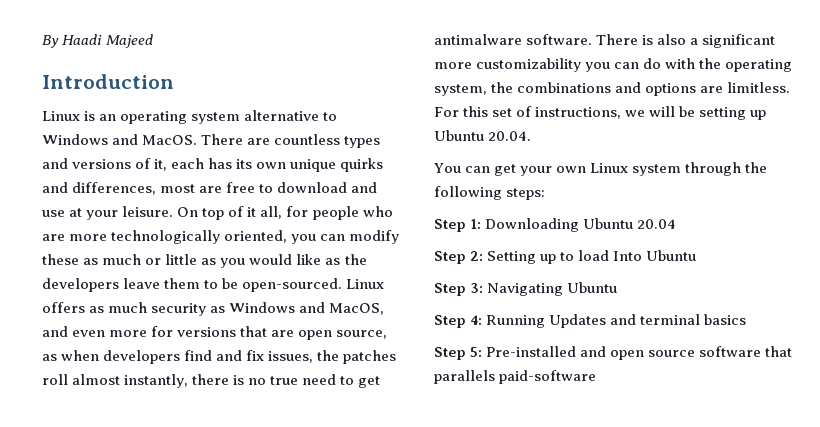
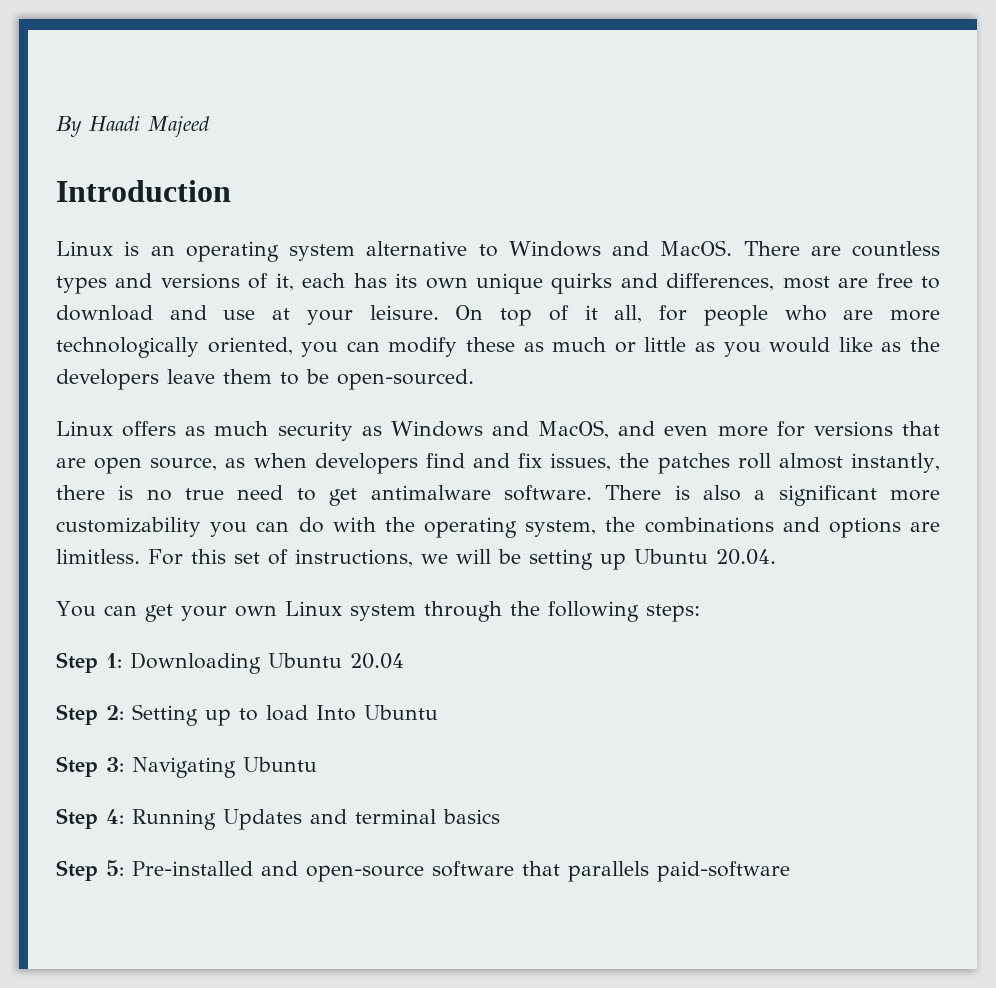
(343, 285) none -> (474, 379) //
[610,350,696,360] open source -> [306,865,424,882] open-source

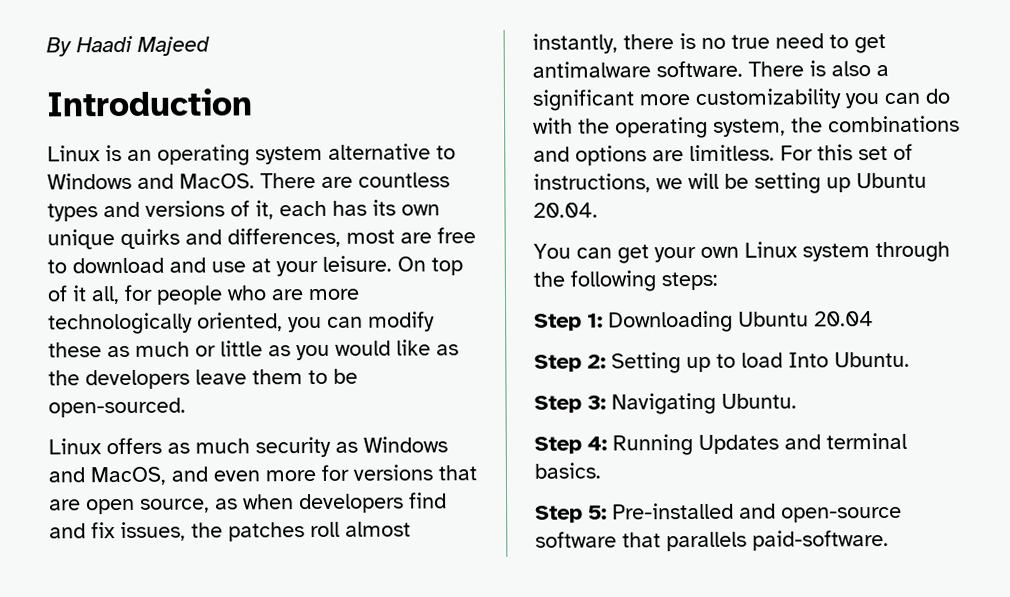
[364,705,438,720] Ubuntu -> [834,351,910,368] Ubuntu.
[243,757,317,772] Ubuntu -> [721,393,797,409] Ubuntu.
[443,809,500,824] basics -> [534,462,601,479] basics.
[657,861,790,882] paid-software -> [752,529,889,551] paid-software.

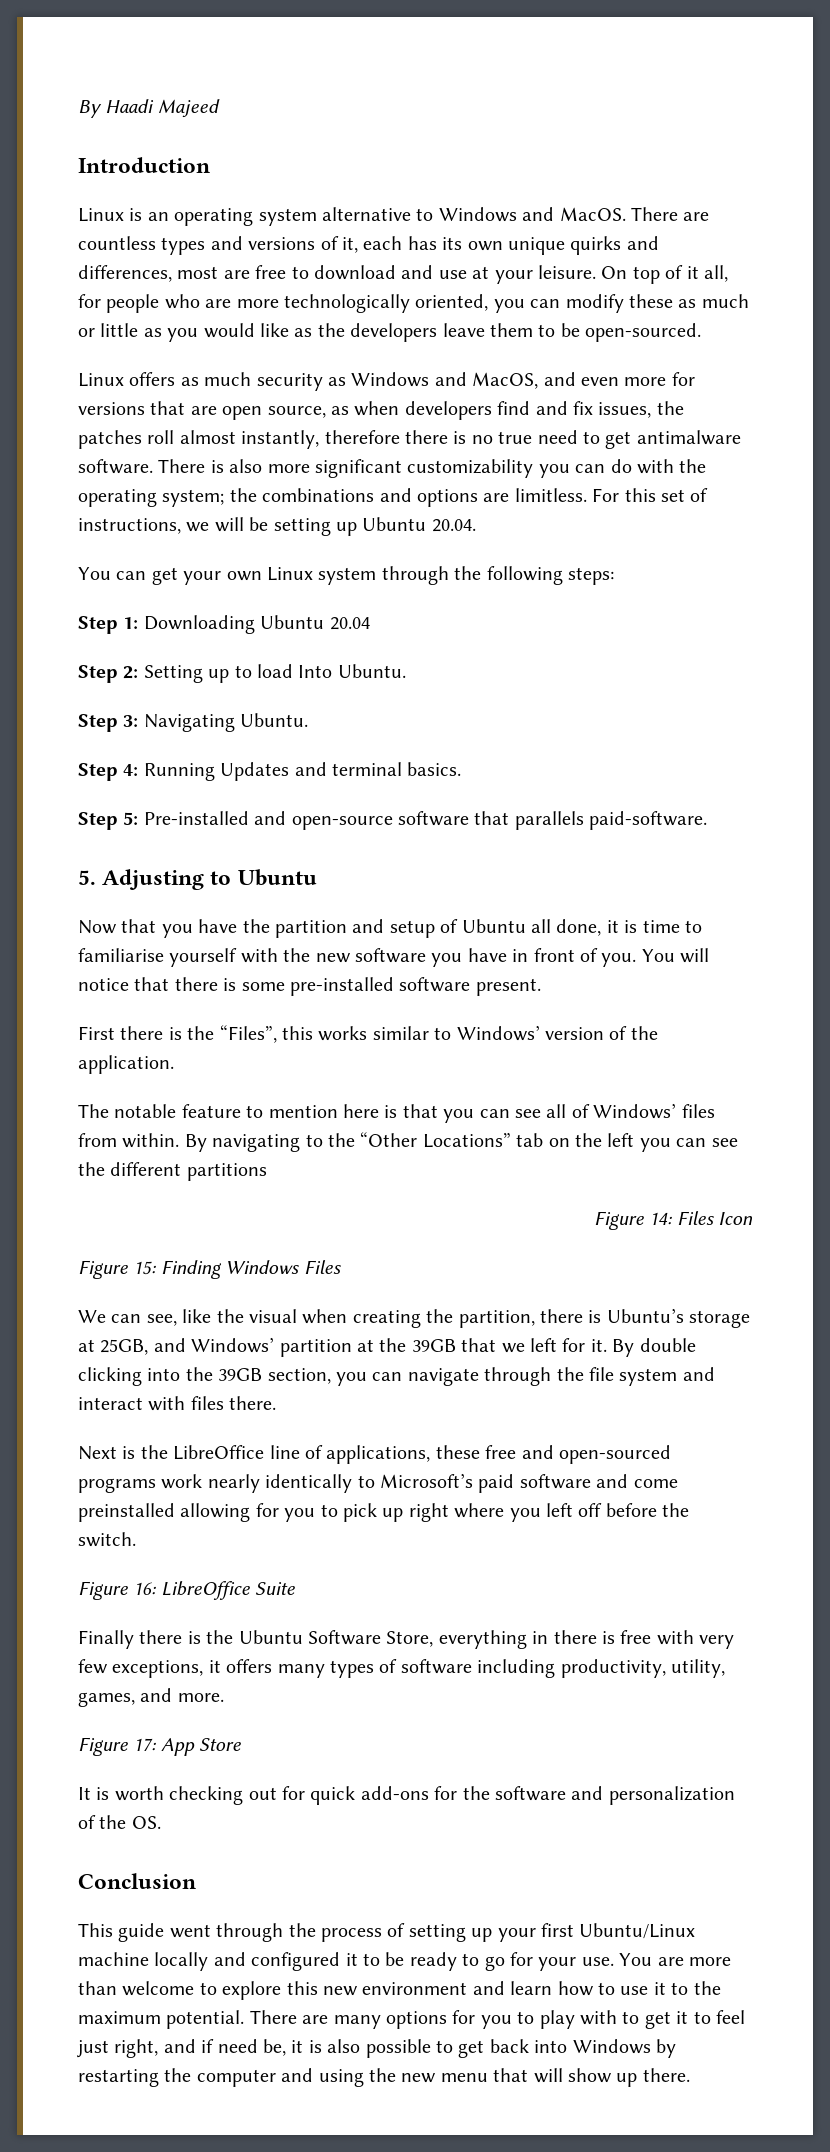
(618, 43) none -> [324,430,400,444] therefore
[876,64,889,77] [532,89,690,111] a significant more -> [267,459,402,478] more significant
[713,118,786,137] system, -> [162,489,225,507] system;
(889, 540) none -> [78,869,317,890] [78,919,702,938] [78,948,710,967] [78,977,541,996] [78,1025,658,1043] [78,1055,174,1074] [78,1103,715,1123] [78,1132,738,1152] [78,1162,267,1181] [593,1211,753,1230] [78,1260,341,1279] [78,1308,751,1328] [78,1337,696,1357] [78,1367,715,1386] [78,1396,277,1411] [78,1445,671,1464] [78,1473,678,1493] [78,1503,690,1522] [78,1532,136,1547] [78,1581,296,1600] [78,1630,735,1649] [78,1659,725,1678] [78,1688,224,1707] [78,1737,242,1756] [78,1786,735,1805] [78,1815,161,1829] [78,1873,196,1889] [78,1923,696,1942] [78,1952,731,1971] [78,1981,721,2000] [78,2010,745,2029] [77,2039,676,2058] [78,2068,690,2087] // 5. Adjusting to Ubuntu // Now that you have the partition and setup of Ubuntu all done, it is time to familiarise yourself with the new software you have in front of you. You will notice that there is some pre-installed software present. // First there is the “Files”, this works similar to Windows’ version of the application. // The notable feature to mention here is that you can see all of Windows’ files from within. By navigating to the “Other Locations” tab on the left you can see the different partitions // Figure 14: Files Icon // Figure 15: Finding Windows Files // We can see, like the visual when creating the partition, there is Ubuntu’s storage at 25GB, and Windows’ partition at the 39GB that we left for it. By double clicking into the 39GB section, you can navigate through the file system and interact with files there. // Next is the LibreOffice line of applications, these free and open-sourced programs work nearly identically to Microsoft’s paid software and come preinstalled allowing for you to pick up right where you left off before the switch. // Figure 16: LibreOffice Suite // Finally there is the Ubuntu Software Store, everything in there is free with very few exceptions, it offers many types of software including productivity, utility, games, and more. // Figure 17: App Store // It is worth checking out for quick add-ons for the software and personalization of the OS. // Conclusion // This guide went through the process of setting up your first Ubuntu/Linux machine locally and configured it to be ready to go for your use. You are more than welcome to explore this new environment and learn how to use it to the maximum potential. There are many options for you to play with to get it to feel just right, and if need be, it is also possible to get back into Windows by restarting the computer and using the new menu that will show up there.

